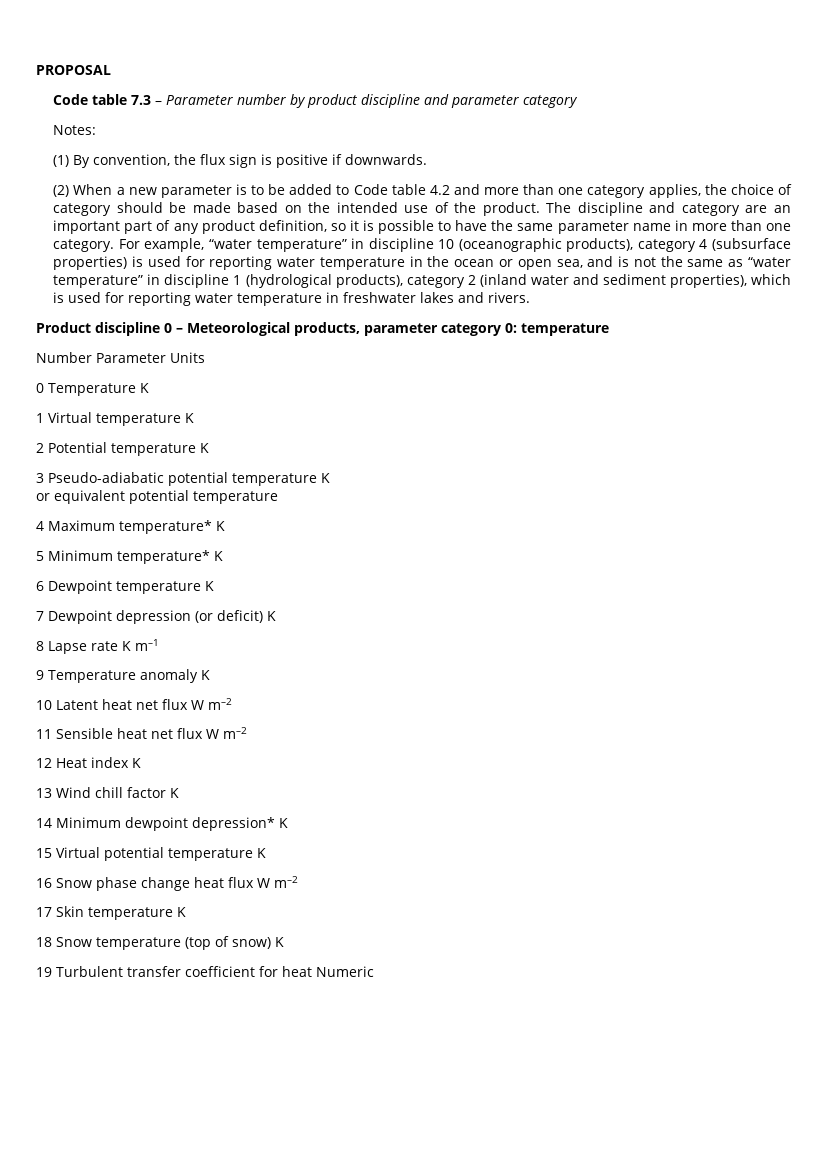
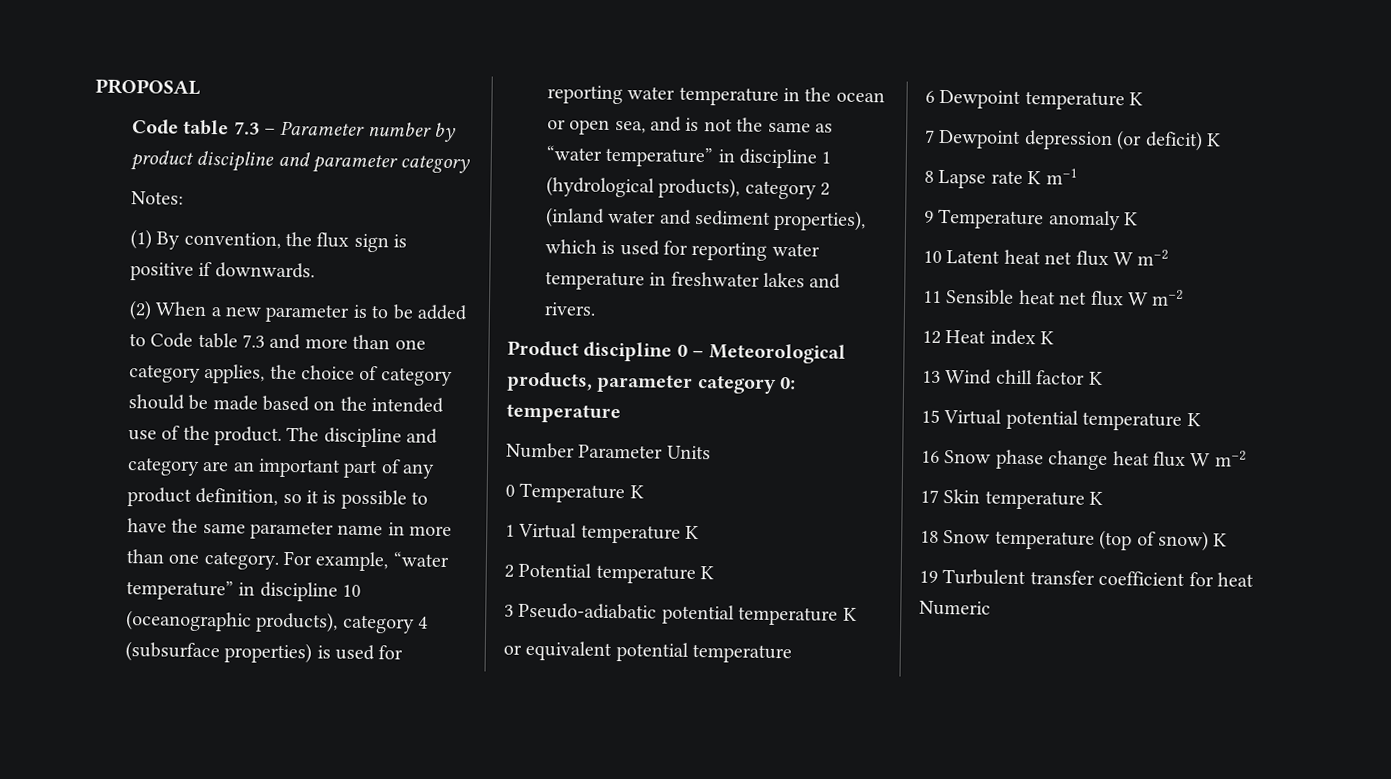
[429,185,450,195] 4.2 -> [241,334,265,348] 7.3
[36,520,225,534] [36,550,223,564] // 4 Maximum temperature* K // 5 Minimum temperature* K -> (793, 653) none
[36,817,288,831] // 14 Minimum dewpoint depression* K -> (1103, 378) none

